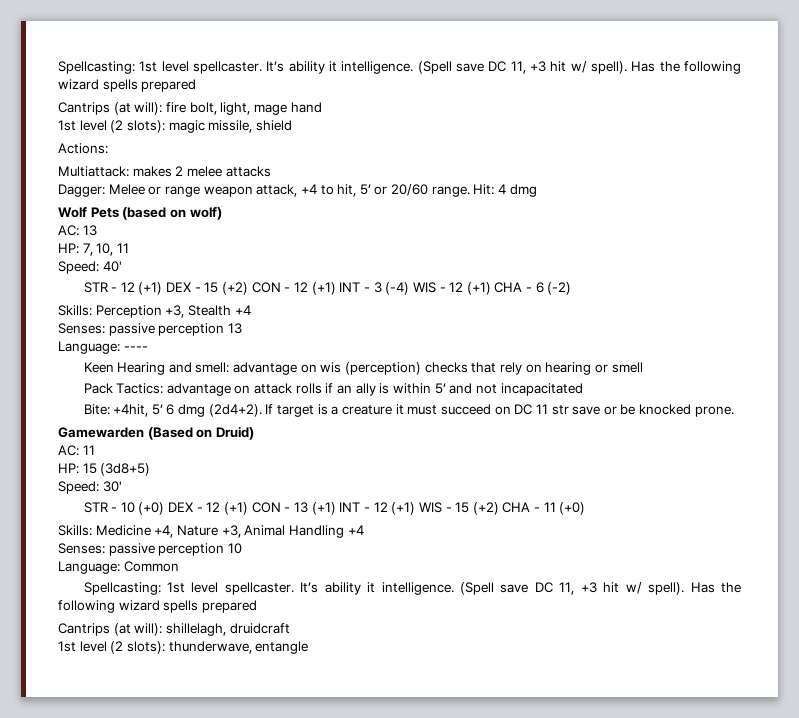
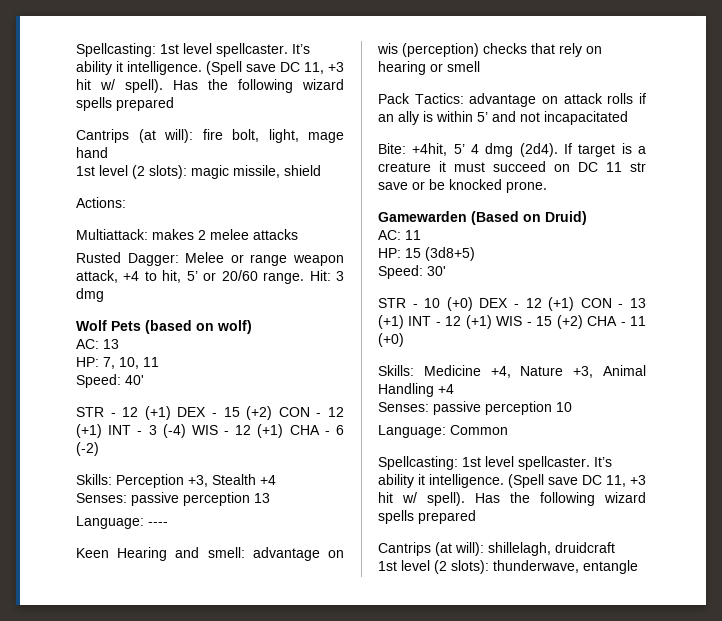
(271, 171) none -> [76,252,121,263] Rusted
[498,184,507,194] 4 -> [336,271,345,281] 3
[166,404,262,417] 6 dmg (2d4+2). -> [471,143,558,157] 4 dmg (2d4).

